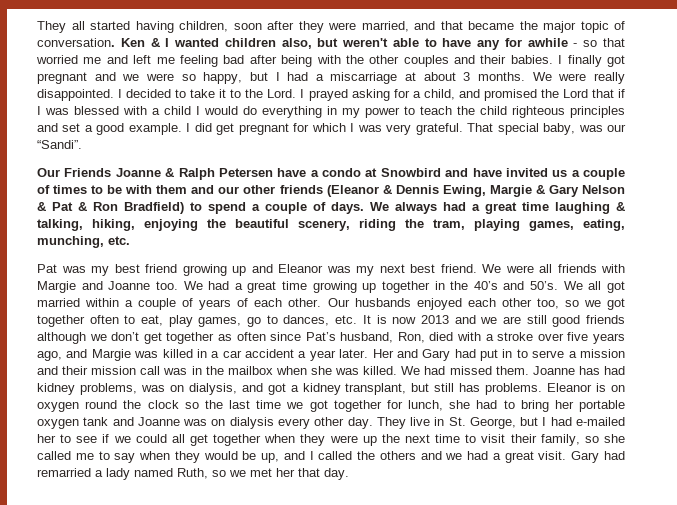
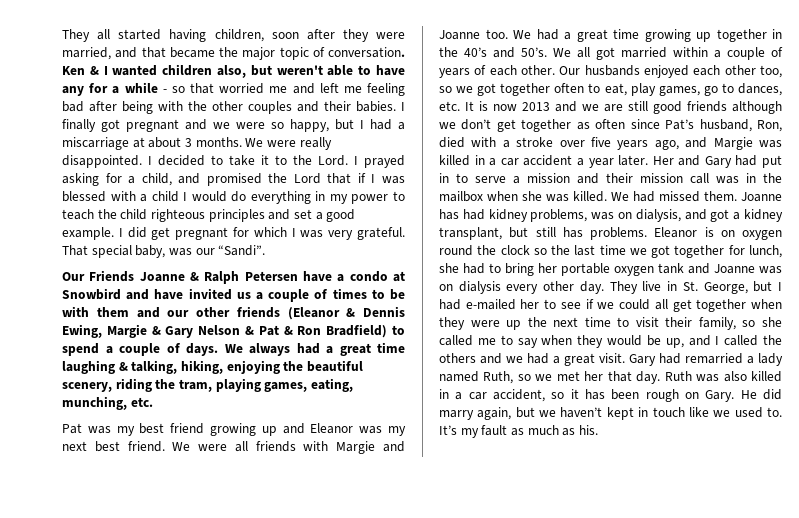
[527,38,568,47] awhile -> [112,82,158,94] a while
(349, 474) none -> [664,371,782,382] [439,389,782,402] [439,407,782,420] [439,425,598,438] Ruth was also killed in a car accident, so it has been rough on Gary. He did marry again, but we haven’t kept in touch like we used to. It’s my fault as much as his.

